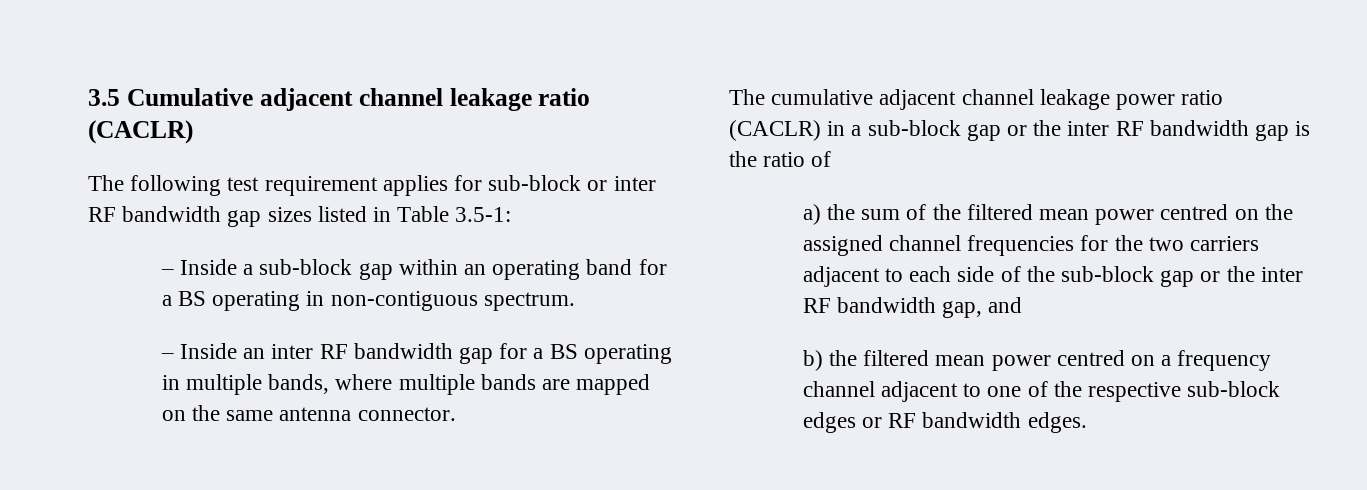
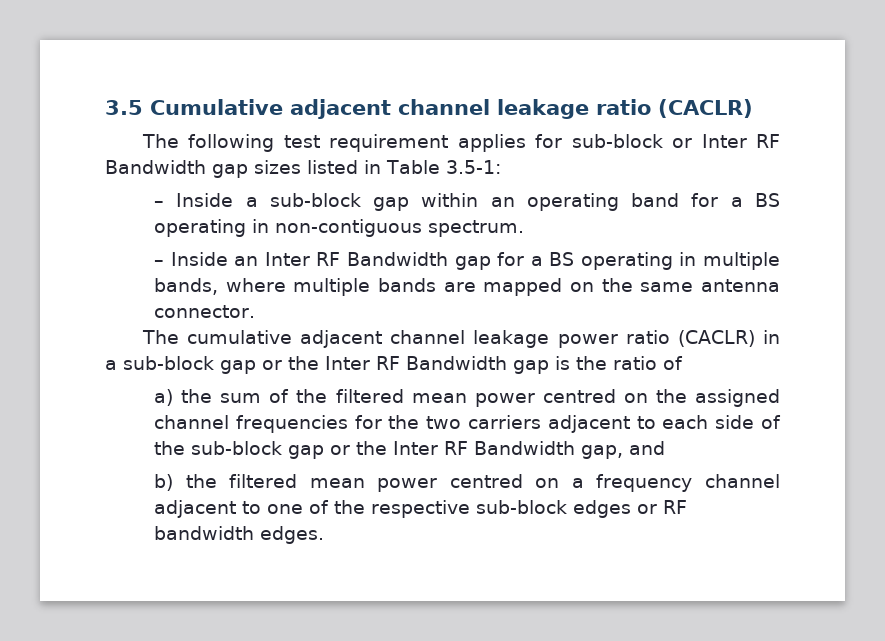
[613,176,656,191] [88,206,222,222] inter RF bandwidth -> [701,134,781,148] [105,160,206,174] Inter RF Bandwidth
[271,343,453,359] inter RF bandwidth -> [264,252,448,266] Inter RF Bandwidth
[1067,120,1249,136] inter RF bandwidth -> [325,356,507,370] Inter RF Bandwidth
[1260,267,1303,282] [802,297,936,313] inter RF bandwidth -> [393,441,576,455] Inter RF Bandwidth

